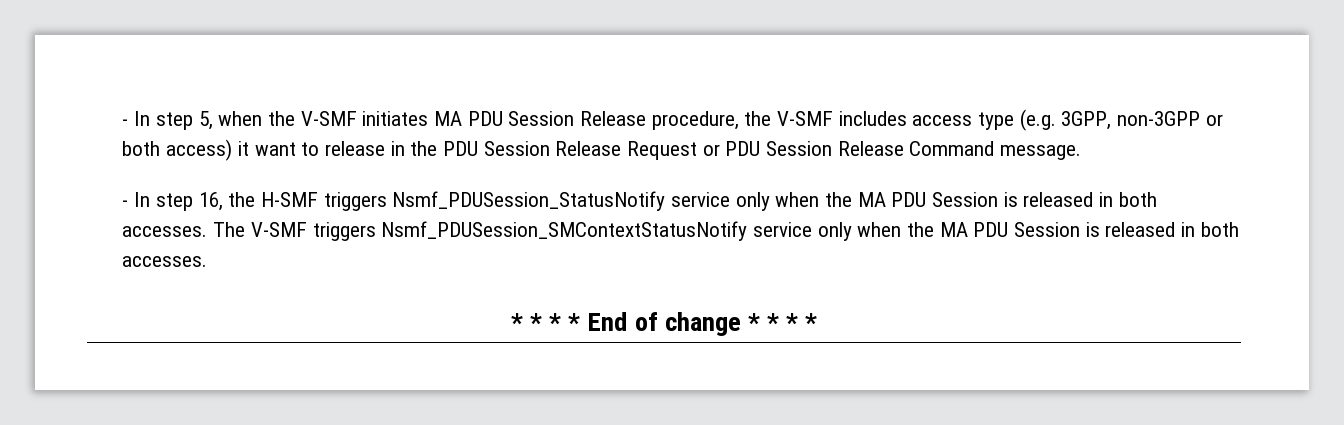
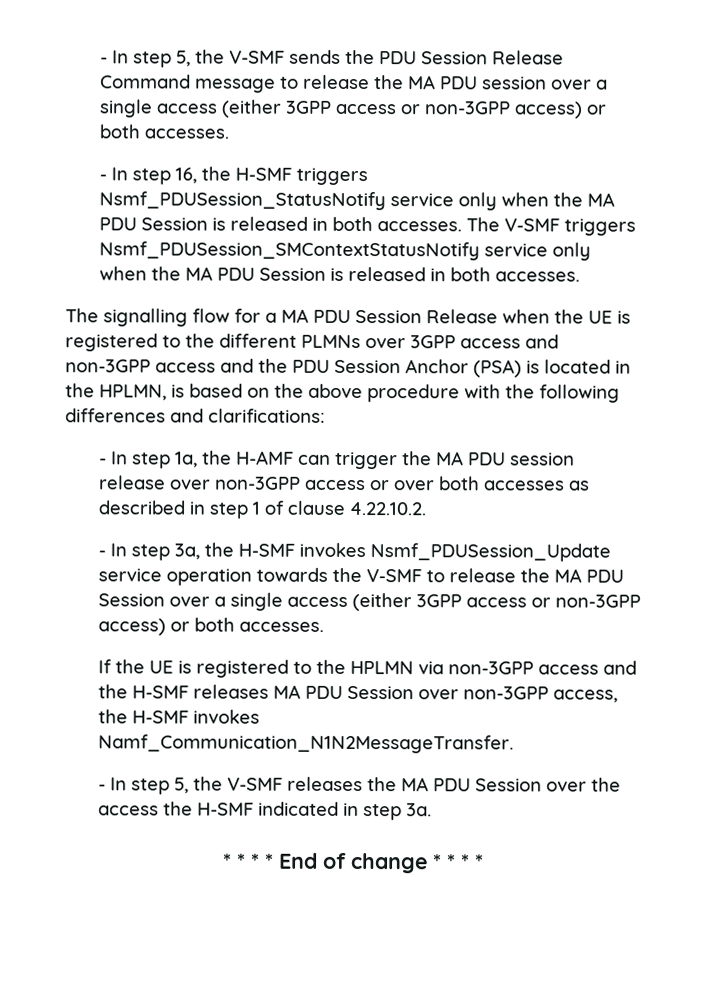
[122,109,1223,131] [122,139,1081,161] - In step 5, when the V-SMF initiates MA PDU Session Release procedure, the V-SMF includes access type (e.g. 3GPP, non-3GPP or both access) it want to release in the PDU Session Release Request or PDU Session Release Command message. -> [100,49,565,68] [100,74,609,93] [99,99,608,119] [99,124,230,139] - In step 5, the V-SMF sends the PDU Session Release Command message to release the MA PDU session over a single access (either 3GPP access or non-3GPP access) or both accesses.
(208, 261) none -> [65,308,631,327] [65,333,559,352] [65,358,631,378] [65,383,620,403] [65,408,325,423] [99,450,576,470] [99,475,591,491] [98,500,427,519] [98,542,612,562] [98,567,625,586] [98,592,642,612] [98,617,325,636] [98,659,638,678] [98,684,619,703] [98,709,261,724] [98,734,515,754] [98,776,622,795] [98,801,433,821] // The signalling flow for a MA PDU Session Release when the UE is registered to the different PLMNs over 3GPP access and non-3GPP access and the PDU Session Anchor (PSA) is located in the HPLMN, is based on the above procedure with the following differences and clarifications: // - In step 1a, the H-AMF can trigger the MA PDU session release over non-3GPP access or over both accesses as described in step 1 of clause 4.22.10.2. // - In step 3a, the H-SMF invokes Nsmf_PDUSession_Update service operation towards the V-SMF to release the MA PDU Session over a single access (either 3GPP access or non-3GPP access) or both accesses. // If the UE is registered to the HPLMN via non-3GPP access and the H-SMF releases MA PDU Session over non-3GPP access, the H-SMF invokes Namf_Communication_N1N2MessageTransfer. // - In step 5, the V-SMF releases the MA PDU Session over the access the H-SMF indicated in step 3a.

